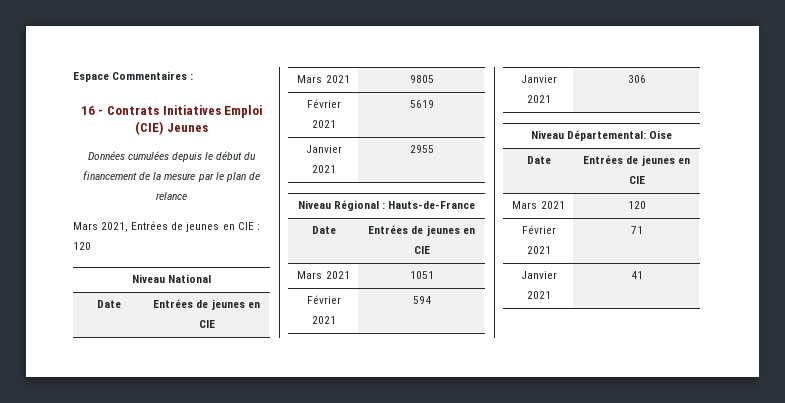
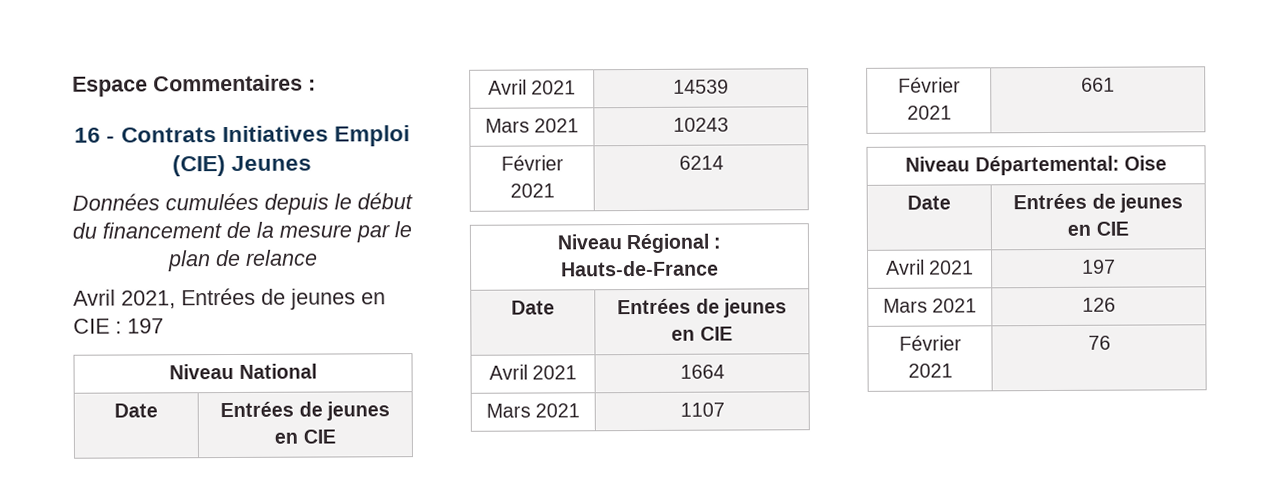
[73,222,98,230] Mars -> [73,289,116,306] Avril
[73,242,91,250] 120 -> [127,318,164,334] 197
[297,75,350,83] [409,75,434,83] [306,99,341,108] [311,120,336,128] [409,100,434,108] [305,145,342,153] [311,165,336,173] [409,145,434,153] // Mars 2021 | 9805 // Février 2021 | 5619 // Janvier 2021 | 2955 -> [487,79,577,95] [673,79,729,94] [484,118,580,133] [673,117,729,132] [500,155,564,171] [509,183,555,198] [678,155,724,170] // Avril 2021 | 14539 // Mars 2021 | 10243 // Février 2021 | 6214
[297,271,350,279] [409,271,434,279] [306,295,341,304] [311,316,336,324] [412,296,431,304] [520,75,557,83] [526,95,551,103] [627,75,646,83] // Mars 2021 | 1051 // Février 2021 | 594 // Janvier 2021 | 306 -> [488,364,578,380] [679,364,725,379] [485,403,581,418] [679,402,725,417] [897,77,961,93] [906,105,952,120] [1081,77,1115,92] // Avril 2021 | 1664 // Mars 2021 | 1107 // Février 2021 | 661
[512,201,565,209] [627,201,646,209] [521,225,556,234] [526,246,551,254] [630,226,643,234] [520,271,557,279] [526,291,551,299] [630,271,643,279] // Mars 2021 | 120 // Février 2021 | 71 // Janvier 2021 | 41 -> [885,259,975,275] [1082,259,1116,274] [882,298,978,313] [1082,297,1116,312] [898,335,962,351] [907,363,953,378] [1087,335,1111,350] // Avril 2021 | 197 // Mars 2021 | 126 // Février 2021 | 76

